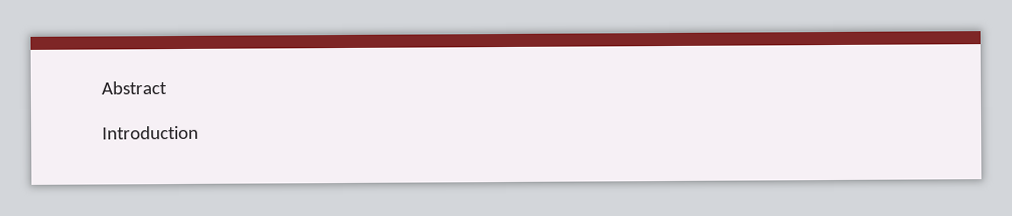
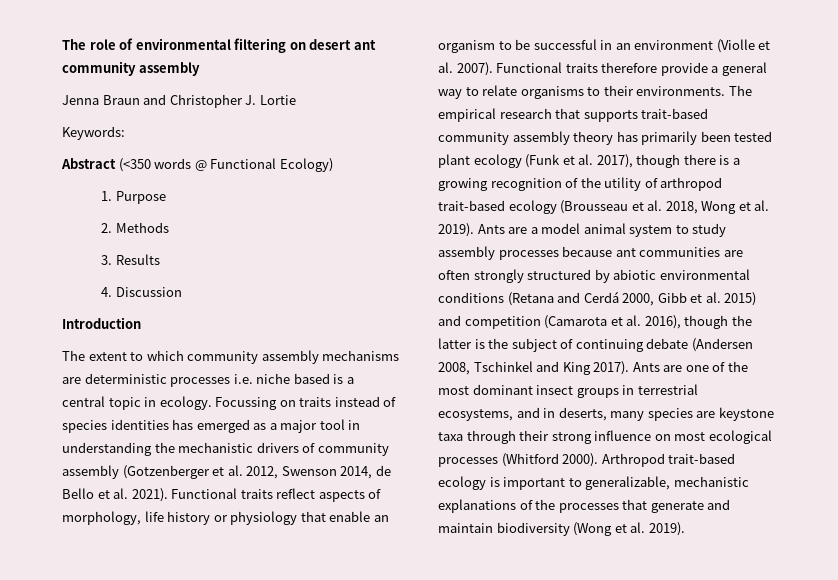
[101,81,167,95] [102,125,199,140] Abstract // Introduction -> [62,38,376,53] [62,61,200,76] [62,94,296,108] [62,126,125,140] [61,158,333,172] [101,191,166,204] [101,222,169,233] [101,254,160,265] [101,287,182,297] [62,317,141,329] [62,350,400,364] [62,373,354,387] [62,396,397,410] [62,419,361,433] [62,442,389,456] [62,465,391,479] [62,488,382,502] [62,511,389,525] [438,39,771,53] [438,62,767,76] [438,85,752,99] [438,108,709,122] [438,131,773,145] [438,154,740,168] [438,177,723,191] [438,200,770,214] [438,223,727,237] [438,246,743,260] [438,269,750,283] [438,291,757,306] [438,315,752,329] [438,338,753,352] [438,361,748,375] [438,384,698,398] [438,407,774,421] [438,430,772,444] [438,453,736,467] [438,476,749,490] [438,499,731,513] [438,522,685,536] The role of environmental filtering on desert ant community assembly // Jenna Braun and Christopher J. Lortie // Keywords: // Abstract (<350 words @ Functional Ecology) // 1. Purpose // 2. Methods // 3. Results // 4. Discussion // Introduction // The extent to which community assembly mechanisms are deterministic processes i.e. niche based is a central topic in ecology. Focussing on traits instead of species identities has emerged as a major tool in understanding the mechanistic drivers of community assembly (Gotzenberger et al. 2012, Swenson 2014, de Bello et al. 2021). Functional traits reflect aspects of morphology, life history or physiology that enable an organism to be successful in an environment (Violle et al. 2007). Functional traits therefore provide a general way to relate organisms to their environments. The empirical research that supports trait-based community assembly theory has primarily been tested plant ecology (Funk et al. 2017), though there is a growing recognition of the utility of arthropod trait-based ecology (Brousseau et al. 2018, Wong et al. 2019). Ants are a model animal system to study assembly processes because ant communities are often strongly structured by abiotic environmental conditions (Retana and Cerdá 2000, Gibb et al. 2015) and competition (Camarota et al. 2016), though the latter is the subject of continuing debate (Andersen 2008, Tschinkel and King 2017). Ants are one of the most dominant insect groups in terrestrial ecosystems, and in deserts, many species are keystone taxa through their strong influence on most ecological processes (Whitford 2000). Arthropod trait-based ecology is important to generalizable, mechanistic explanations of the processes that generate and maintain biodiversity (Wong et al. 2019).

